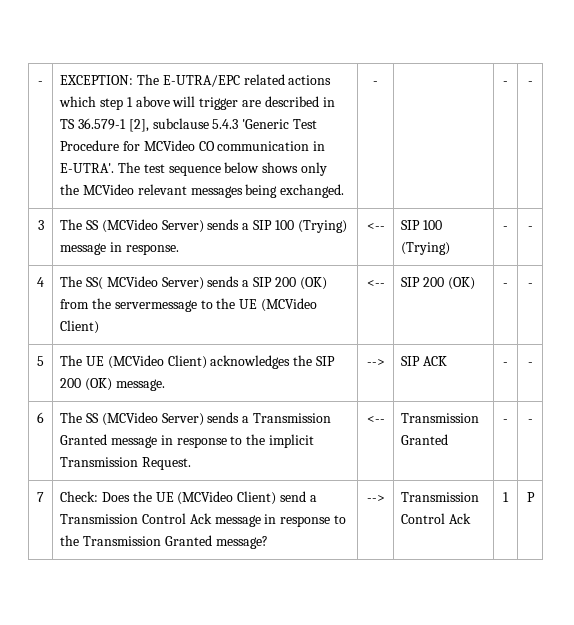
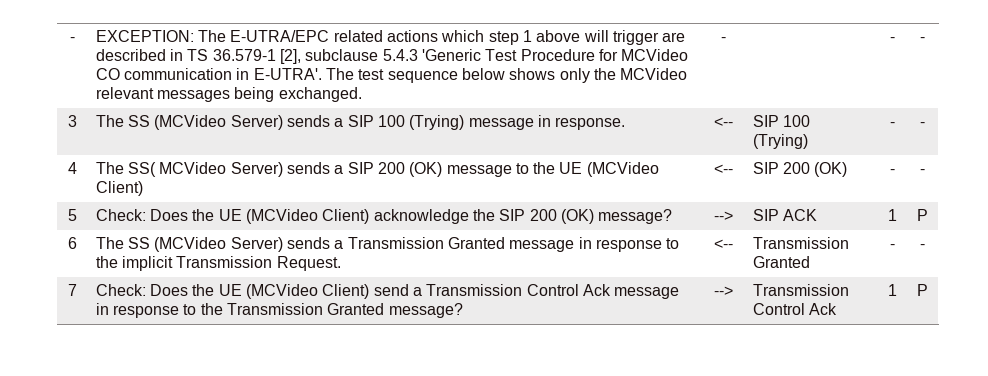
[60,298,197,312] from the servermessage -> [446,165,512,177] message
[60,355,291,369] The UE (MCVideo Client) acknowledges -> [95,209,469,224] Check: Does the UE (MCVideo Client) acknowledge
[115,379,165,391] message. -> [598,209,673,224] message?
[503,362,508,366] [527,362,533,366] - | - -> [887,209,897,221] [917,209,928,221] 1 | P

